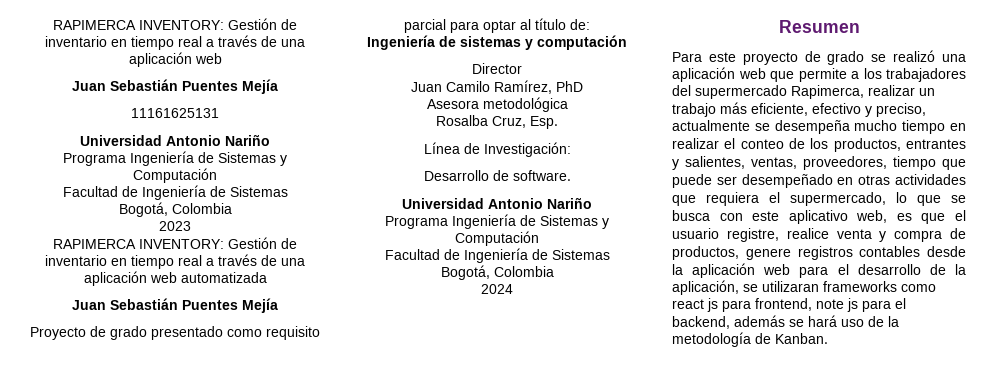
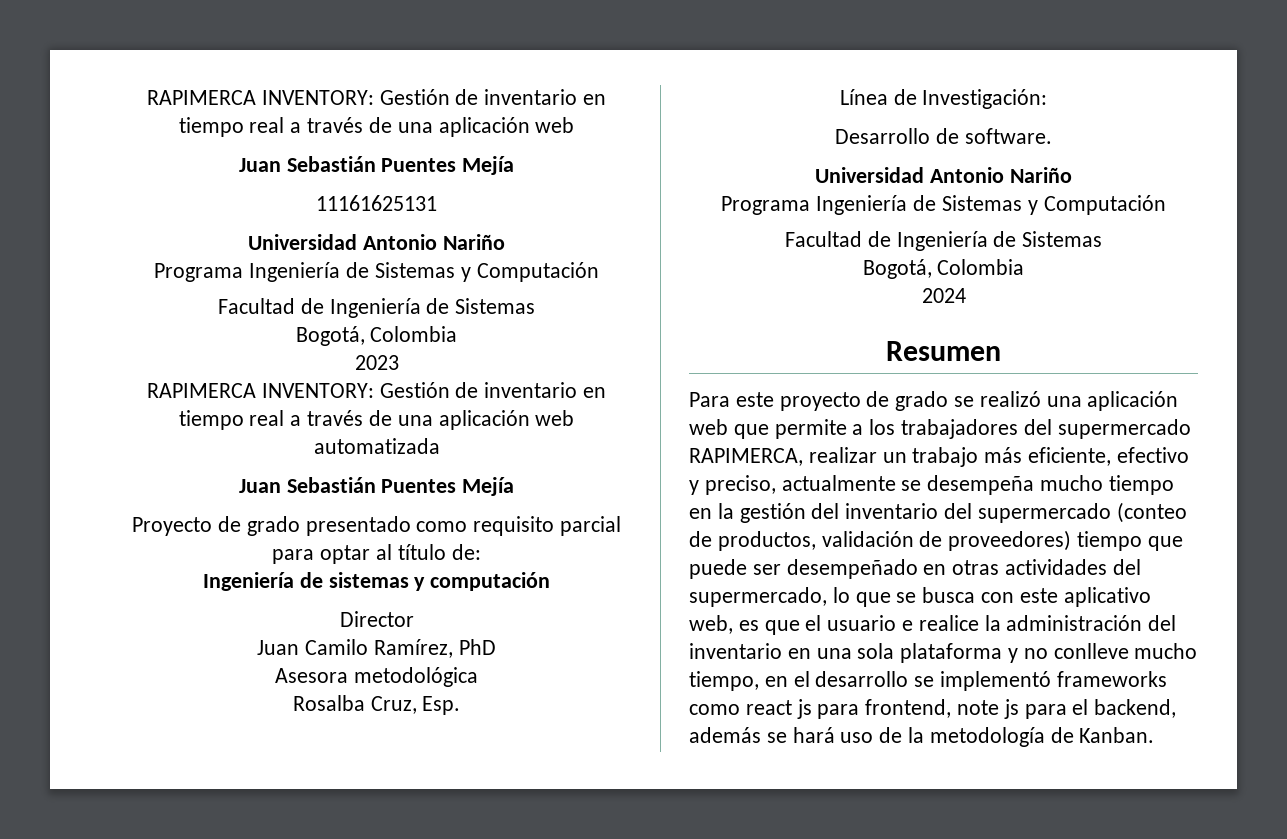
[791,85,864,99] Rapimerca, -> [689,448,803,466] RAPIMERCA,
[672,138,966,152] [672,156,887,170] realizar el conteo de los productos, entrantes y salientes, ventas, proveedores, -> [717,502,1187,523] [689,530,1072,551] la gestión del inventario del supermercado (conteo de productos, validación de proveedores)
[672,192,780,206] que requiera el -> [1112,559,1141,575] del
[726,228,966,242] [672,246,966,260] [672,263,966,278] [672,280,819,295] registre, realice venta y compra de productos, genere registros contables desde la aplicación web para el desarrollo de la aplicación, se utilizaran -> [902,615,1177,631] [689,643,1198,663] [689,671,1052,691] e realice la administración del inventario en una sola plataforma y no conlleve mucho tiempo, en el desarrollo se implementó

